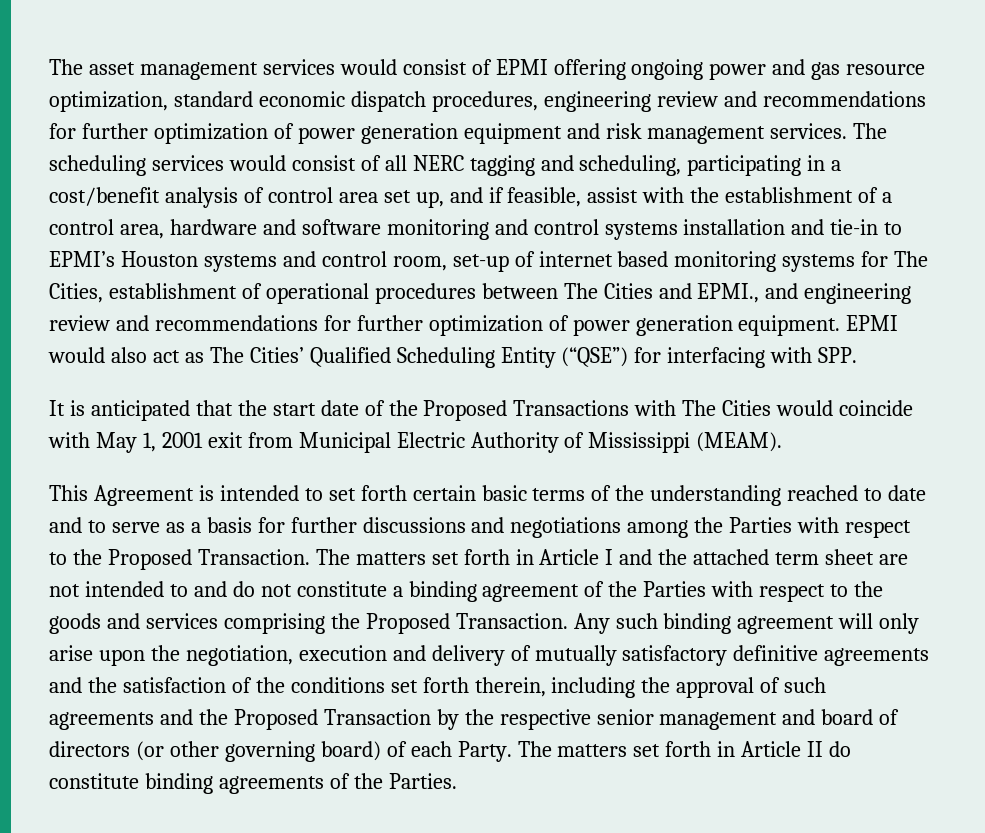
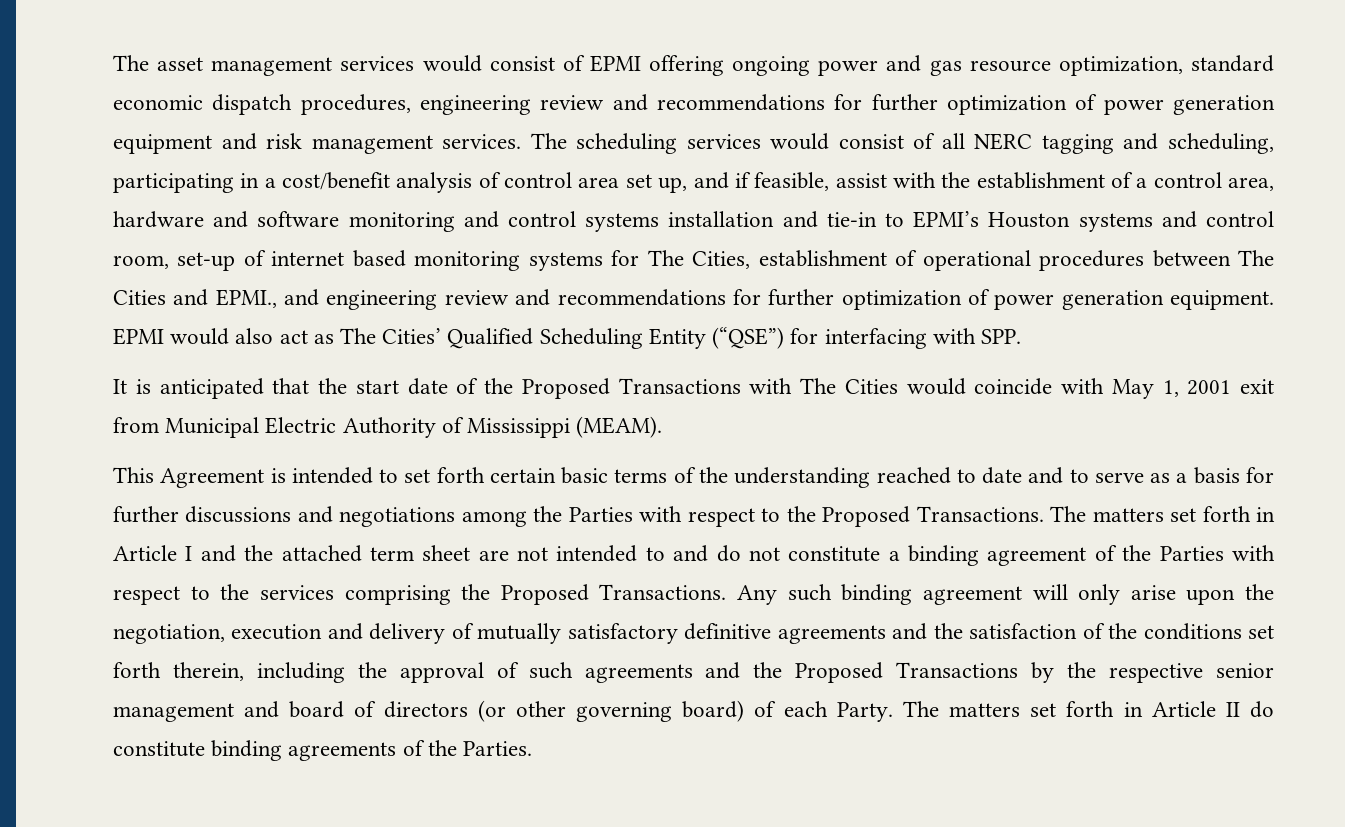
[197,549,310,565] Transaction. -> [916,506,1044,522] Transactions.
[49,613,140,634] goods and -> (250, 592) none
[455,613,568,629] Transaction. -> [599,584,727,600] Transactions.
[323,709,431,725] Transaction -> [896,662,1019,678] Transactions

